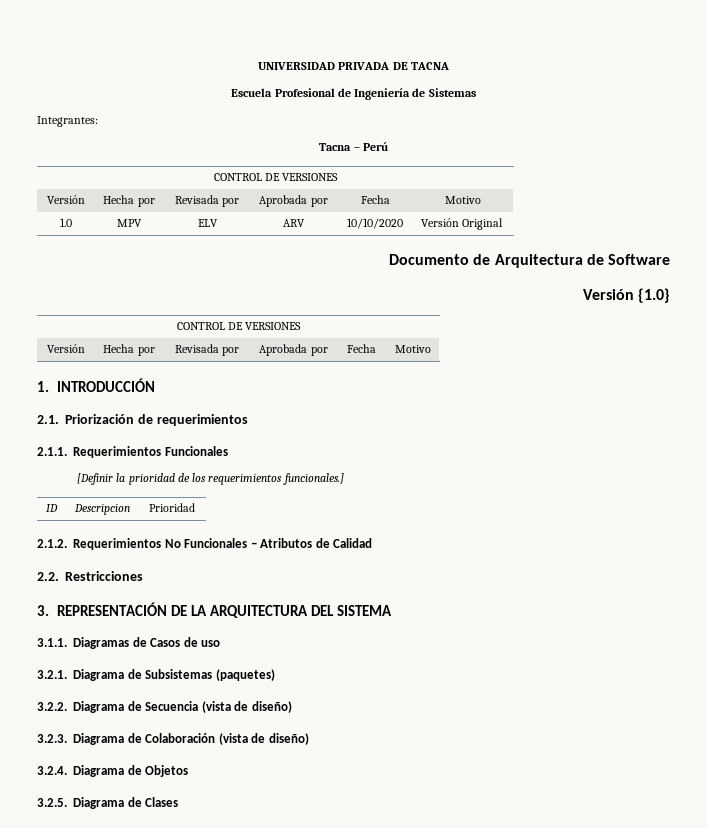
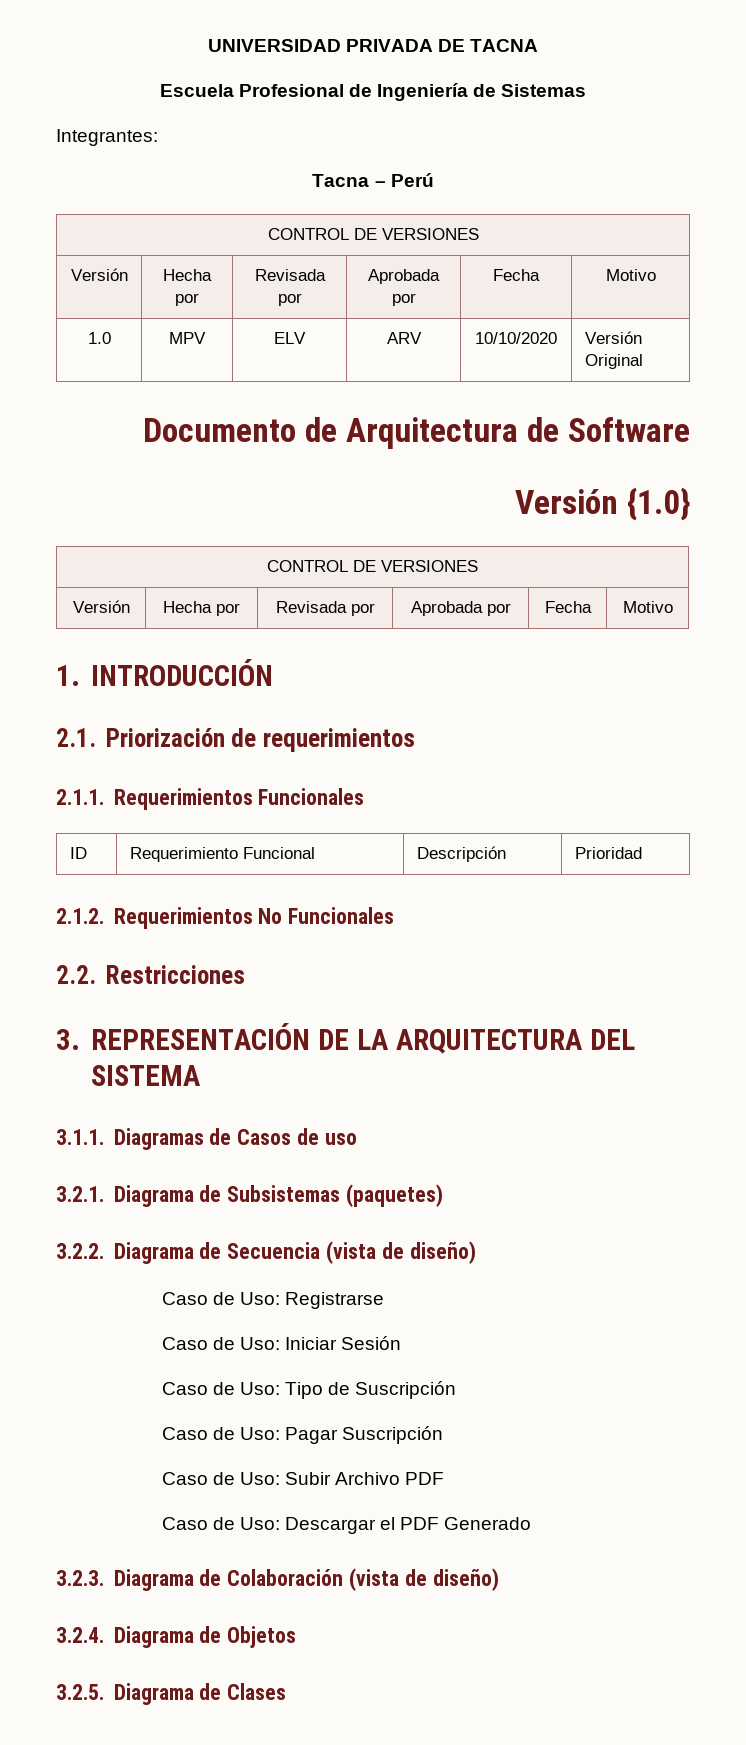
[77,473,344,485] [45,504,58,512] [73,504,130,515] // [Definir la prioridad de los requerimientos funcionales.] // ID | Descripcion -> [69,847,87,859] [129,847,315,862] [416,846,506,862] // ID | Requerimiento Funcional | Descripción
[250,538,373,548] – Atributos de Calidad -> (395, 915) none
(292, 707) none -> [161,1292,385,1309] [161,1336,402,1350] [161,1381,457,1399] [161,1426,444,1444] [161,1472,445,1485] [161,1517,532,1534] // Caso de Uso: Registrarse // Caso de Uso: Iniciar Sesión // Caso de Uso: Tipo de Suscripción // Caso de Uso: Pagar Suscripción // Caso de Uso: Subir Archivo PDF // Caso de Uso: Descargar el PDF Generado

